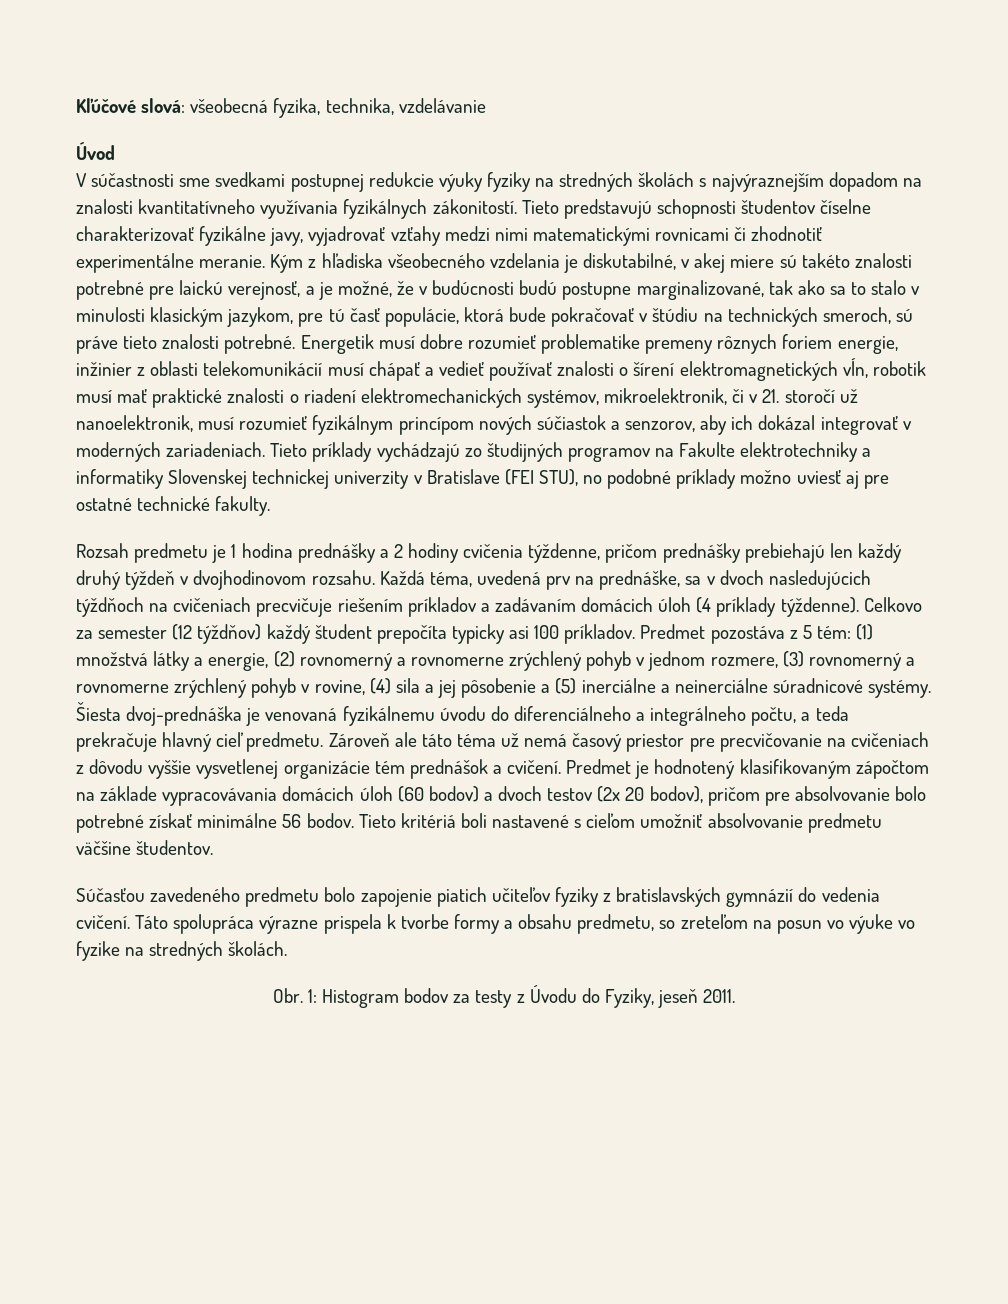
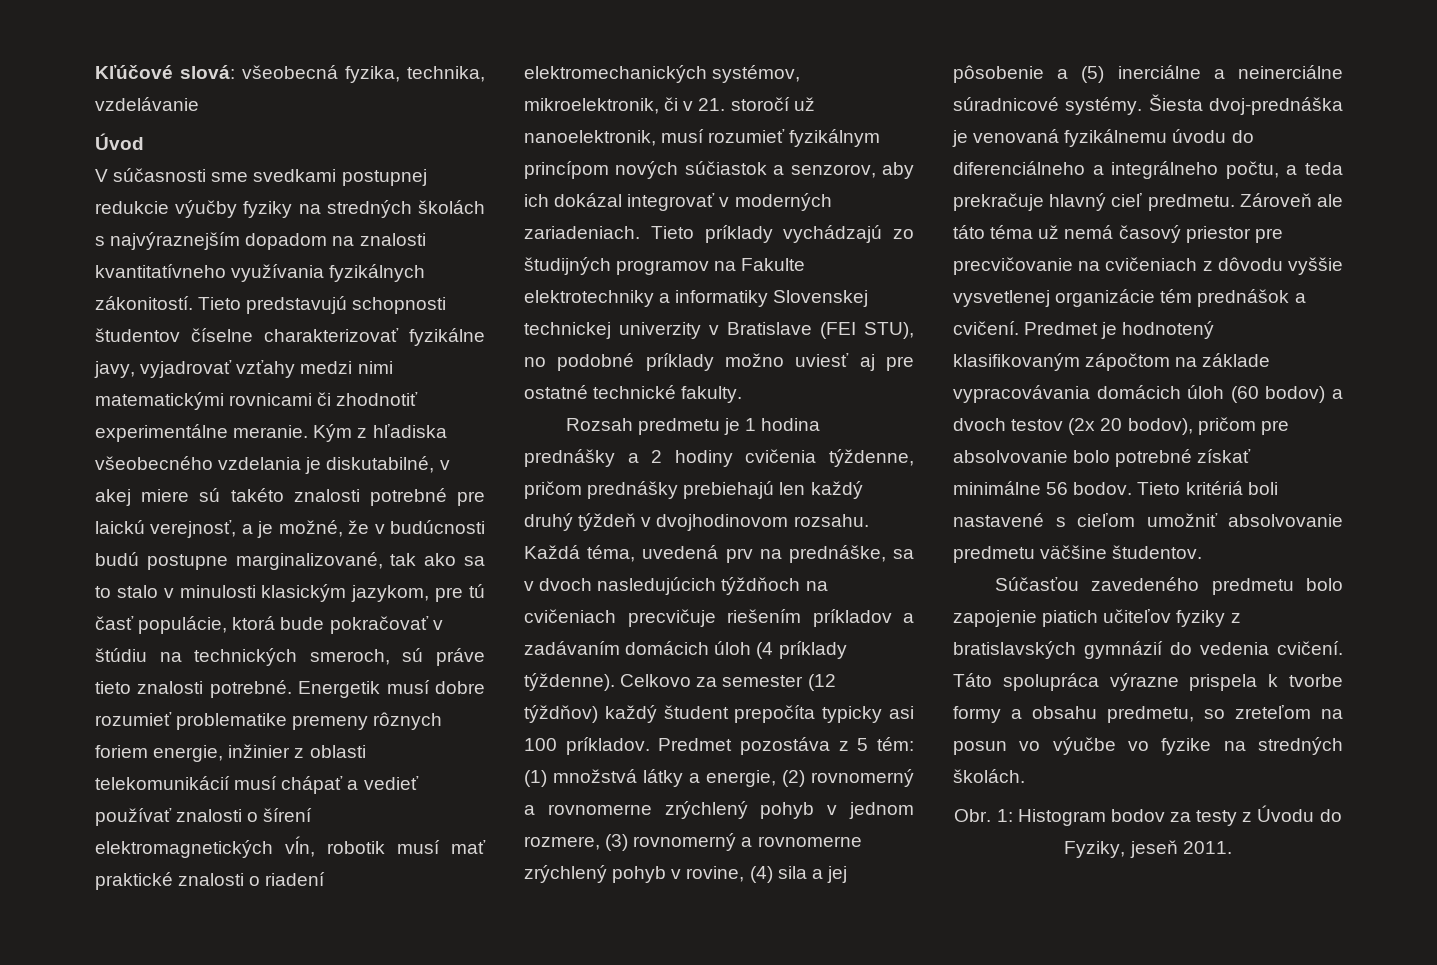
[91,173,175,187] súčastnosti -> [113,168,207,182] súčasnosti
[438,172,483,192] výuky -> [175,200,238,218] výučby
[849,914,894,934] výuke -> [1052,737,1116,755] výučbe

